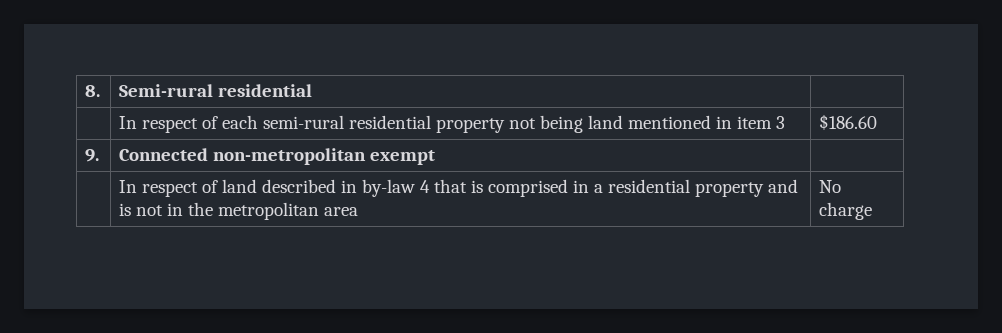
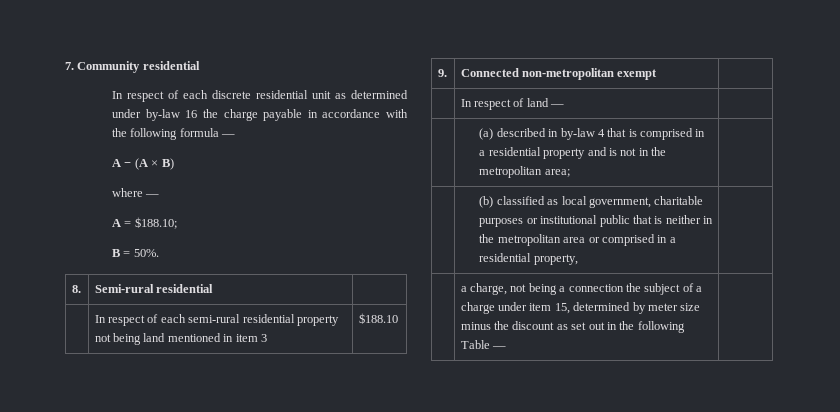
(85, 91) none -> [65,61,200,73] [112,90,408,102] [112,109,408,121] [112,128,236,140] [112,158,174,170] [112,188,160,197] [112,217,177,229] [112,249,159,257] 7. Community residential // In respect of each discrete residential unit as determined under by-law 16 the charge payable in accordance with the following formula — // A − (A × B) // where — // A = $188.10; // B = 50%. //
[819,114,878,130] $186.60 -> [358,313,398,324] $188.10
(258, 186) none -> [550,104,565,107] [479,128,494,140] — | // | (a)
[324,207,359,216] [819,180,842,193] [819,202,873,220] area | No charge -> [544,169,570,177] [479,196,704,208] [479,215,714,227] [479,234,676,246] [479,253,578,265] [460,283,703,295] [460,302,701,314] [460,321,685,333] [460,340,507,349] area; | // | (b) classified as local government, charitable purposes or institutional public that is neither in the metropolitan area or comprised in a residential property, | // | a charge, not being a connection the subject of a charge under item 15, determined by meter size minus the discount as set out in the following Table — |

